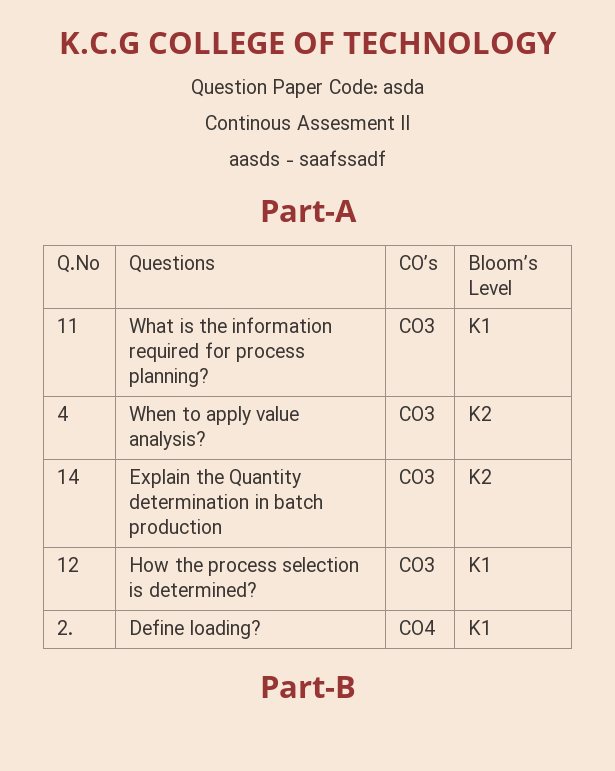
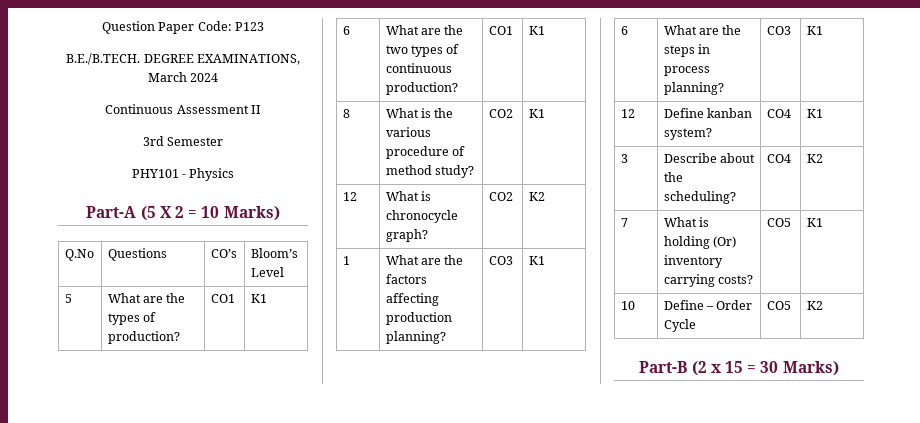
[58,32,558,54] [191,79,424,98] [205,115,410,130] [229,150,386,166] [259,200,357,222] K.C.G COLLEGE OF TECHNOLOGY // Question Paper Code: asda // Continous Assesment II // aasds - saafssadf // Part-A -> [101,21,265,34] [66,53,300,65] [147,72,219,82] [105,104,261,114] [142,136,224,146] [131,168,235,181] [86,206,280,221] Question Paper Code: P123 // B.E./B.TECH. DEGREE EXAMINATIONS, March 2024 // Continuous Assessment II // 3rd Semester // PHY101 - Physics // Part-A (5 X 2 = 10 Marks)
[57,318,80,333] [129,317,333,333] [129,342,305,362] [129,368,210,387] [399,318,436,333] [468,318,493,333] [57,406,69,421] [129,406,300,425] [129,431,207,450] [399,406,436,421] [468,406,493,421] [57,469,80,484] [129,469,301,488] [129,494,323,509] [129,519,223,538] [399,469,436,484] [468,469,493,484] [57,557,80,572] [129,557,360,576] [129,582,257,597] [399,557,436,572] [468,557,493,572] [57,620,74,635] [129,619,261,639] 11 | What is the information required for process planning? | CO3 | K1 // 4 | When to apply value analysis? | CO3 | K2 // 14 | Explain the Quantity determination in batch production | CO3 | K2 // 12 | How the process selection is determined? | CO3 | K1 // 2. | Define loading? -> [64,294,72,303] [107,293,186,303] [107,312,156,325] [107,331,180,344] [210,294,235,303] [250,294,267,303] [342,26,350,35] [385,25,464,35] [385,44,460,57] [385,63,452,73] [385,82,458,95] [488,26,513,35] [528,26,545,35] [342,109,350,118] [385,108,454,118] [385,127,431,137] [385,146,465,159] [385,165,474,178] [488,109,513,118] [528,109,545,118] [342,192,357,201] [385,191,431,201] [385,210,458,223] [385,229,428,242] [488,192,513,201] [528,192,545,201] [342,256,350,265] [385,255,464,265] [385,274,427,284] [385,293,439,306] [385,312,452,325] [385,331,446,344] [488,256,513,265] [528,256,545,265] [620,26,628,35] [663,25,742,35] [663,44,710,57] [663,66,710,76] [663,82,724,95] [766,26,791,35] [806,26,823,35] [620,109,635,118] [663,108,752,118] [663,128,712,140] 5 | What are the types of production? | CO1 | K1 // 6 | What are the two types of continuous production? | CO1 | K1 // 8 | What is the various procedure of method study? | CO2 | K1 // 12 | What is chronocycle graph? | CO2 | K2 // 1 | What are the factors affecting production planning? | CO3 | K1 // 6 | What are the steps in process planning? | CO3 | K1 // 12 | Define kanban system?
[259,676,356,698] // Part-B -> [620,154,628,163] [663,153,755,163] [663,172,683,182] [663,191,736,204] [766,154,791,163] [806,154,823,163] [620,218,628,227] [663,217,709,227] [663,236,736,249] [663,255,723,268] [663,274,753,287] [766,218,791,227] [806,218,823,227] [620,301,635,310] [663,300,753,310] [663,319,696,332] [766,301,791,310] [806,301,823,310] [639,361,839,376] // 3 | Describe about the scheduling? | CO4 | K2 // 7 | What is holding (Or) inventory carrying costs? | CO5 | K1 // 10 | Define – Order Cycle | CO5 | K2 // Part-B (2 x 15 = 30 Marks)

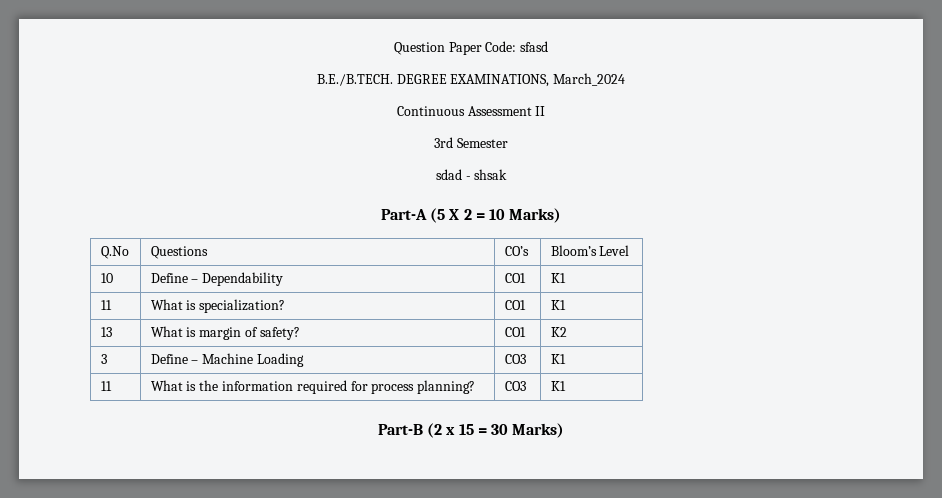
[235,22,265,31] P123 -> [520,41,549,52] sfasd
[147,72,219,82] March 2024 -> [553,73,626,86] March_2024
[131,168,235,181] PHY101 - Physics -> [435,169,508,180] sdad - shsak
[64,294,72,303] [107,293,186,303] [107,312,156,325] [107,331,180,344] [210,294,235,303] [250,294,267,303] [342,26,350,35] [385,25,464,35] [385,44,460,57] [385,63,452,73] [385,82,458,95] [488,26,513,35] [528,26,545,35] [342,109,350,118] [385,108,454,118] [385,127,431,137] [385,146,465,159] [385,165,474,178] [488,109,513,118] [528,109,545,118] [342,192,357,201] [385,191,431,201] [385,210,458,223] [385,229,428,242] [488,192,513,201] [528,192,545,201] [342,256,350,265] [385,255,464,265] [385,274,427,284] [385,293,439,306] [385,312,452,325] [385,331,446,344] [488,256,513,265] [528,256,545,265] [620,26,628,35] [663,25,742,35] [663,44,710,57] 5 | What are the types of production? | CO1 | K1 // 6 | What are the two types of continuous production? | CO1 | K1 // 8 | What is the various procedure of method study? | CO2 | K1 // 12 | What is chronocycle graph? | CO2 | K2 // 1 | What are the factors affecting production planning? | CO3 | K1 // 6 | What are the steps in -> [100,273,113,283] [150,272,284,286] [504,273,526,283] [550,273,566,283] [100,300,112,310] [150,299,286,313] [504,300,526,310] [550,300,566,310] [100,327,112,337] [150,326,300,340] [504,327,526,337] [550,327,567,337] [100,354,107,364] [150,353,305,367] [504,354,526,364] [550,354,566,364] [100,381,112,391] [150,380,368,394] 10 | Define – Dependability | CO1 | K1 // 11 | What is specialization? | CO1 | K1 // 13 | What is margin of safety? | CO1 | K2 // 3 | Define – Machine Loading | CO3 | K1 // 11 | What is the information required for
[620,109,635,118] [663,108,752,118] [663,128,712,140] [766,109,791,118] [806,109,823,118] [620,154,628,163] [663,153,755,163] [663,172,683,182] [663,191,736,204] [766,154,791,163] [806,154,823,163] [620,218,628,227] [663,217,709,227] [663,236,736,249] [663,255,723,268] [663,274,753,287] [766,218,791,227] [806,218,823,227] [620,301,635,310] [663,300,753,310] [663,319,696,332] [766,301,791,310] [806,301,823,310] // 12 | Define kanban system? | CO4 | K1 // 3 | Describe about the scheduling? | CO4 | K2 // 7 | What is holding (Or) inventory carrying costs? | CO5 | K1 // 10 | Define – Order Cycle | CO5 | K2 -> (566, 386) none

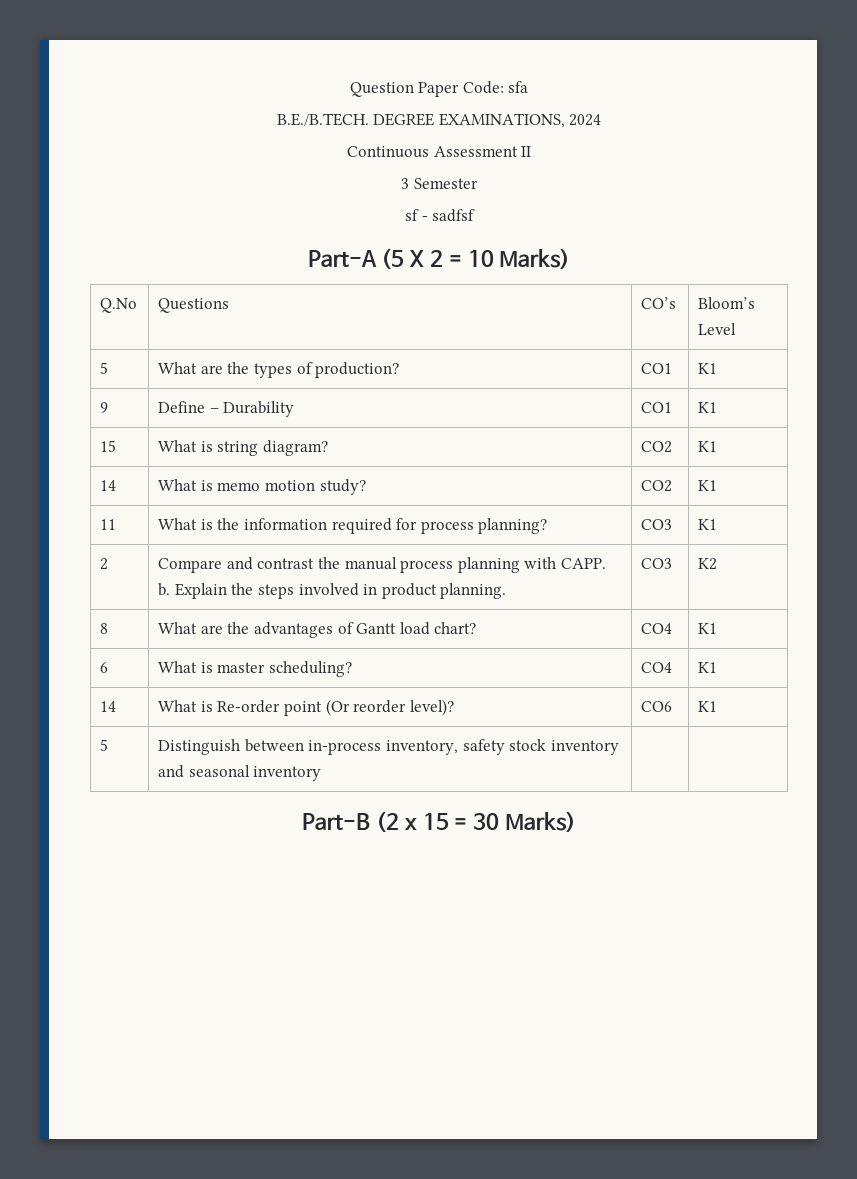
[520,41,549,52] sfasd -> [508,81,529,93] sfa
[553,73,626,86] March_2024 -> [569,114,602,126] 2024
[434,137,454,148] 3rd -> [401,178,410,189] 3
[435,169,508,180] sdad - shsak -> [404,209,476,222] sf - sadfsf
[100,273,113,283] [150,272,284,286] [504,273,526,283] [550,273,566,283] [100,300,112,310] [150,299,286,313] [504,300,526,310] [550,300,566,310] [100,327,112,337] [150,326,300,340] [504,327,526,337] [550,327,567,337] [100,354,107,364] [150,353,305,367] [504,354,526,364] 10 | Define – Dependability | CO1 | K1 // 11 | What is specialization? | CO1 | K1 // 13 | What is margin of safety? | CO1 | K2 // 3 | Define – Machine Loading | CO3 -> [100,362,109,374] [158,362,400,378] [641,363,673,374] [698,363,718,374] [100,402,109,413] [158,401,295,417] [641,402,673,413] [698,402,718,413] [100,440,117,452] [158,440,329,456] [641,441,673,453] [698,441,718,452] [100,480,117,491] [158,479,366,495] [641,480,673,492] 5 | What are the types of production? | CO1 | K1 // 9 | Define – Durability | CO1 | K1 // 15 | What is string diagram? | CO2 | K1 // 14 | What is memo motion study? | CO2
(566, 386) none -> [100,558,109,570] [158,557,606,573] [158,583,507,599] [641,558,673,569] [698,558,718,570] [100,623,109,634] [158,622,477,638] [641,623,673,634] [698,623,718,634] [100,662,109,673] [158,661,353,677] [641,662,673,673] [698,662,718,673] [100,701,117,712] [158,699,454,716] [641,701,673,712] [698,701,718,712] [100,739,109,751] [158,739,619,755] [158,765,322,781] // 2 | Compare and contrast the manual process planning with CAPP. b. Explain the steps involved in product planning. | CO3 | K2 // 8 | What are the advantages of Gantt load chart? | CO4 | K1 // 6 | What is master scheduling? | CO4 | K1 // 14 | What is Re-order point (Or reorder level)? | CO6 | K1 // 5 | Distinguish between in-process inventory, safety stock inventory and seasonal inventory | |

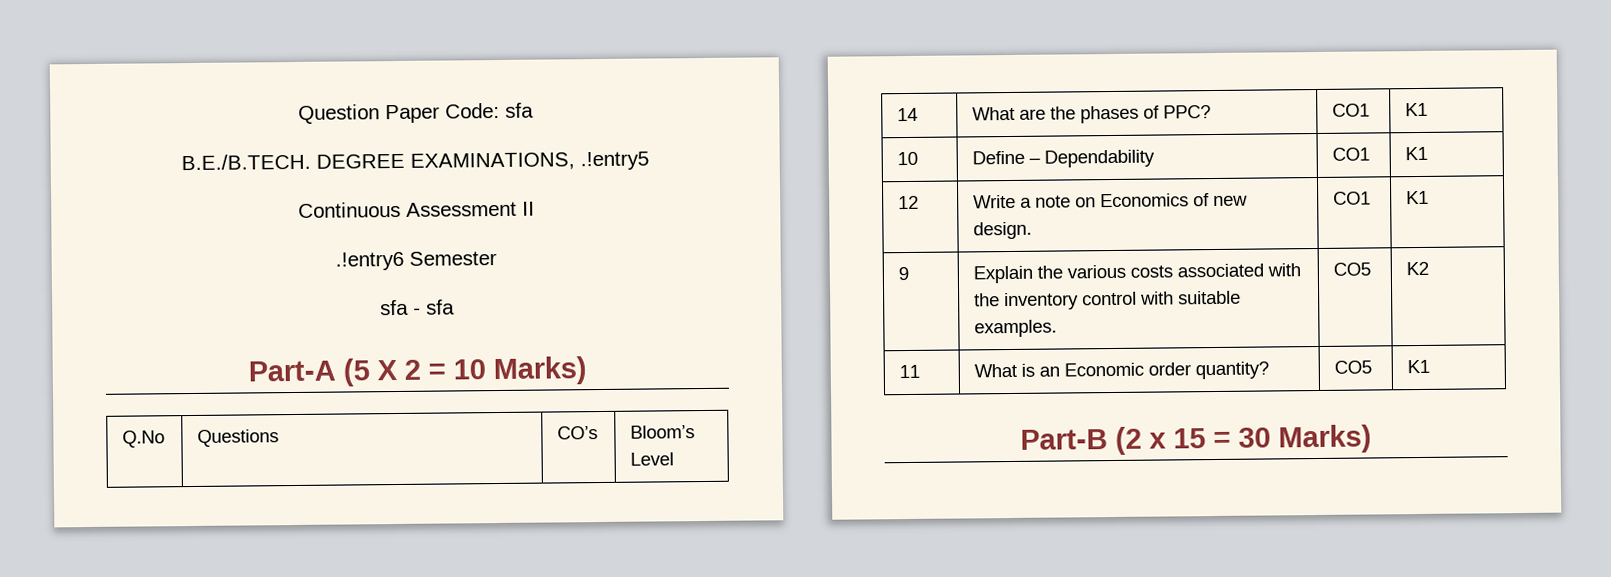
[569,114,602,126] 2024 -> [580,151,649,171] .!entry5
[401,178,410,189] 3 -> [335,251,404,271] .!entry6
[404,209,476,222] sf - sadfsf -> [380,299,455,316] sfa - sfa
[100,362,109,374] [158,362,400,378] [641,363,673,374] [698,363,718,374] [100,402,109,413] [158,401,295,417] [641,402,673,413] [698,402,718,413] [100,440,117,452] [158,440,329,456] [641,441,673,453] [698,441,718,452] [100,480,117,491] [158,479,366,495] [641,480,673,492] [698,480,718,491] [100,519,117,530] [158,518,548,534] [641,519,673,530] [698,519,718,530] [100,558,109,570] [158,557,606,573] [158,583,507,599] [641,558,673,569] [698,558,718,570] [100,623,109,634] [158,622,477,638] [641,623,673,634] [698,623,718,634] [100,662,109,673] [158,661,353,677] [641,662,673,673] [698,662,718,673] [100,701,117,712] [158,699,454,716] [641,701,673,712] [698,701,718,712] [100,739,109,751] [158,739,619,755] [158,765,322,781] 5 | What are the types of production? | CO1 | K1 // 9 | Define – Durability | CO1 | K1 // 15 | What is string diagram? | CO2 | K1 // 14 | What is memo motion study? | CO2 | K1 // 11 | What is the information required for process planning? | CO3 | K1 // 2 | Compare and contrast the manual process planning with CAPP. b. Explain the steps involved in product planning. | CO3 | K2 // 8 | What are the advantages of Gantt load chart? | CO4 | K1 // 6 | What is master scheduling? | CO4 | K1 // 14 | What is Re-order point (Or reorder level)? | CO6 | K1 // 5 | Distinguish between in-process inventory, safety stock inventory and seasonal inventory | | -> [897,107,919,122] [972,105,1212,124] [1332,103,1371,117] [1405,102,1429,117] [897,151,919,166] [972,149,1156,168] [1332,147,1371,161] [1405,146,1429,161] [898,195,920,210] [973,193,1249,209] [973,221,1033,240] [1333,191,1372,205] [1406,190,1430,205] [898,266,910,281] [973,263,1302,284] [974,290,1242,311] [974,319,1058,338] [1333,262,1372,276] [1406,261,1430,276] [899,364,921,379] [974,361,1270,380] [1334,360,1373,374] [1407,359,1431,374] 14 | What are the phases of PPC? | CO1 | K1 // 10 | Define – Dependability | CO1 | K1 // 12 | Write a note on Economics of new design. | CO1 | K1 // 9 | Explain the various costs associated with the inventory control with suitable examples. | CO5 | K2 // 11 | What is an Economic order quantity? | CO5 | K1

